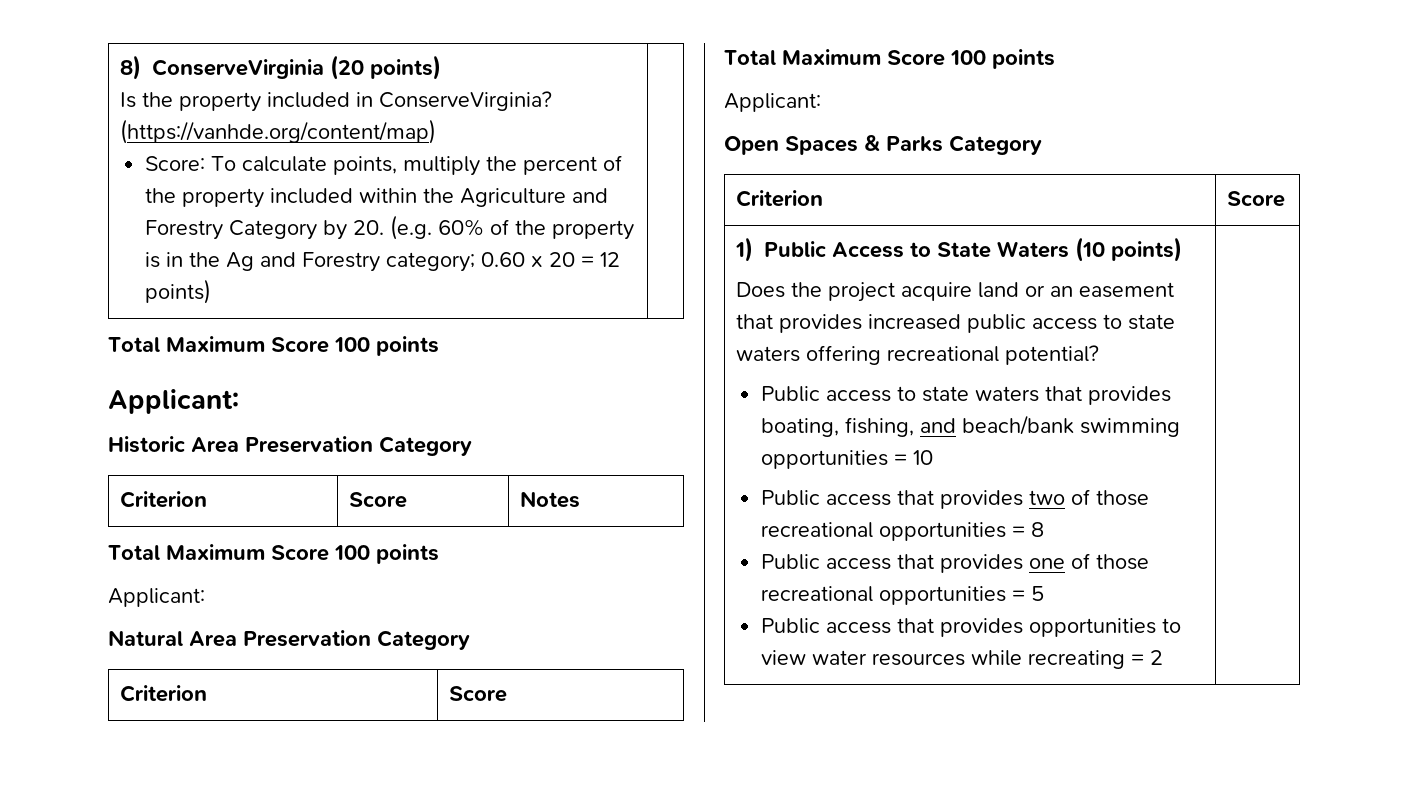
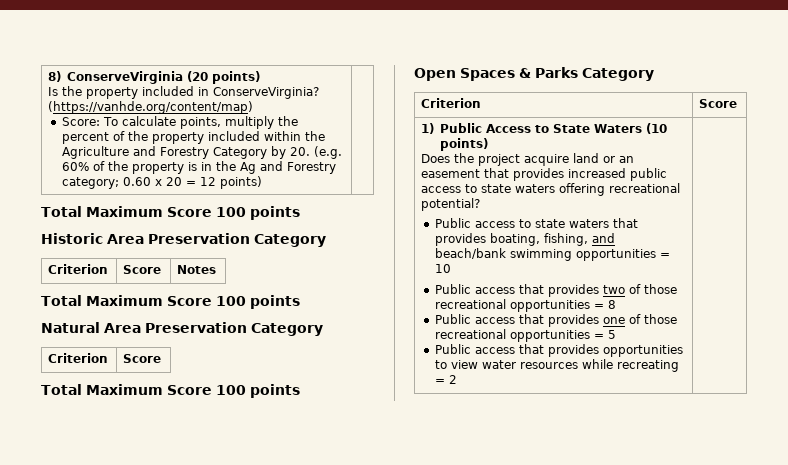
[108,389,239,414] // Applicant: -> (300, 213) none
[108,588,205,607] // Applicant: -> (300, 302) none
[724,93,821,112] // Applicant: -> (300, 391) none

